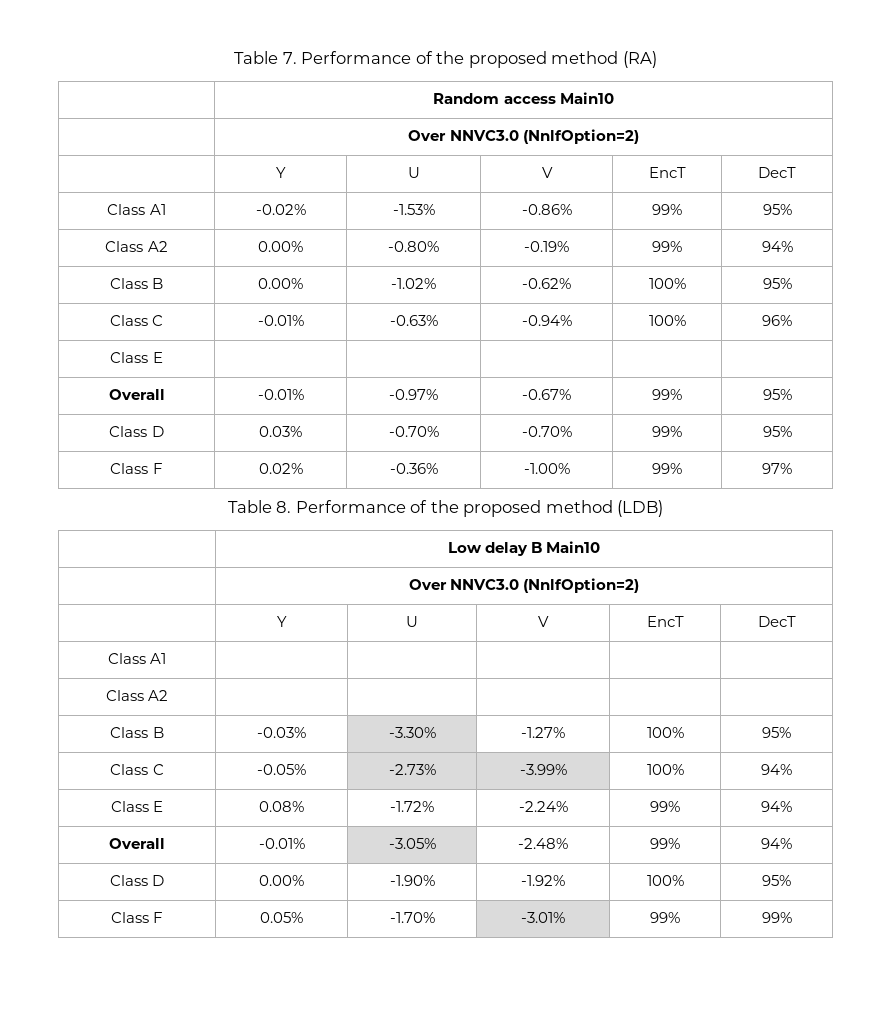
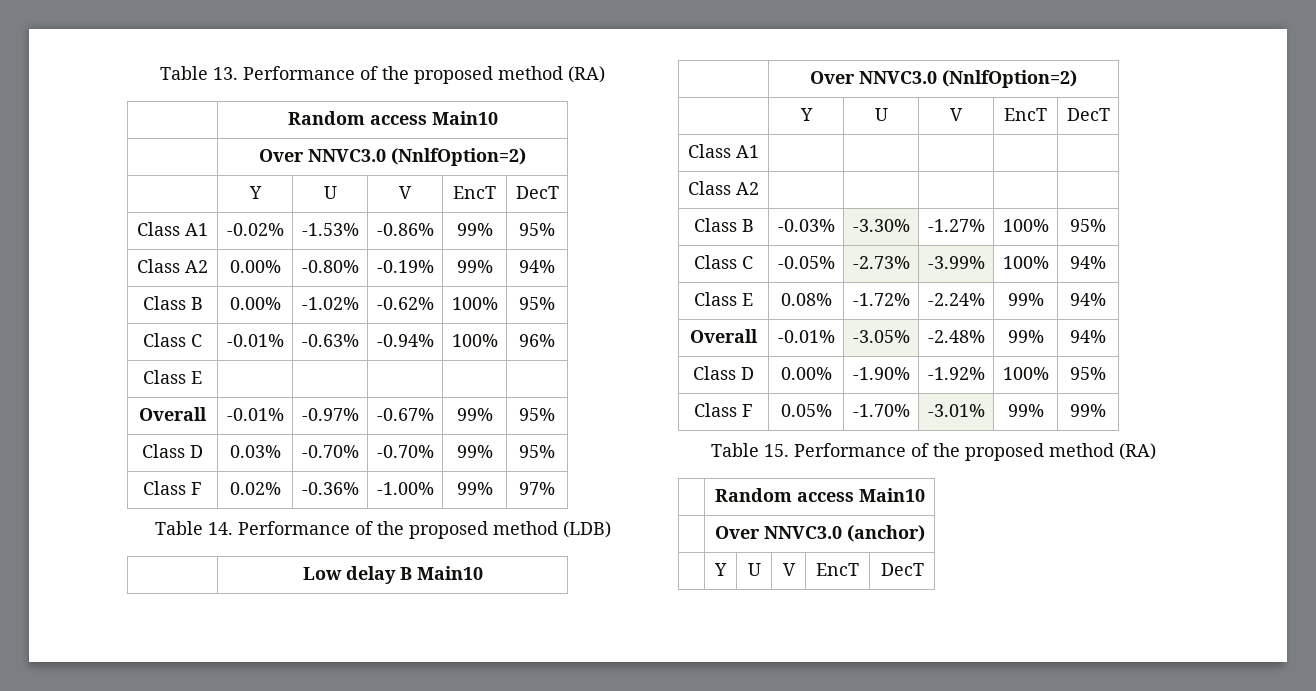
[234,51,297,64] Table 7. -> [160,66,238,80] Table 13.
[276,501,292,513] 8. -> [207,522,233,535] 14.
(792, 917) none -> [711,443,1156,461] [714,488,925,502] [714,525,925,542] [714,563,727,576] [747,563,761,576] [782,563,796,576] [816,563,859,576] [880,563,924,576] // Table 15. Performance of the proposed method (RA) // | Random access Main10 // | Over NNVC3.0 (anchor) // | Y | U | V | EncT | DecT

